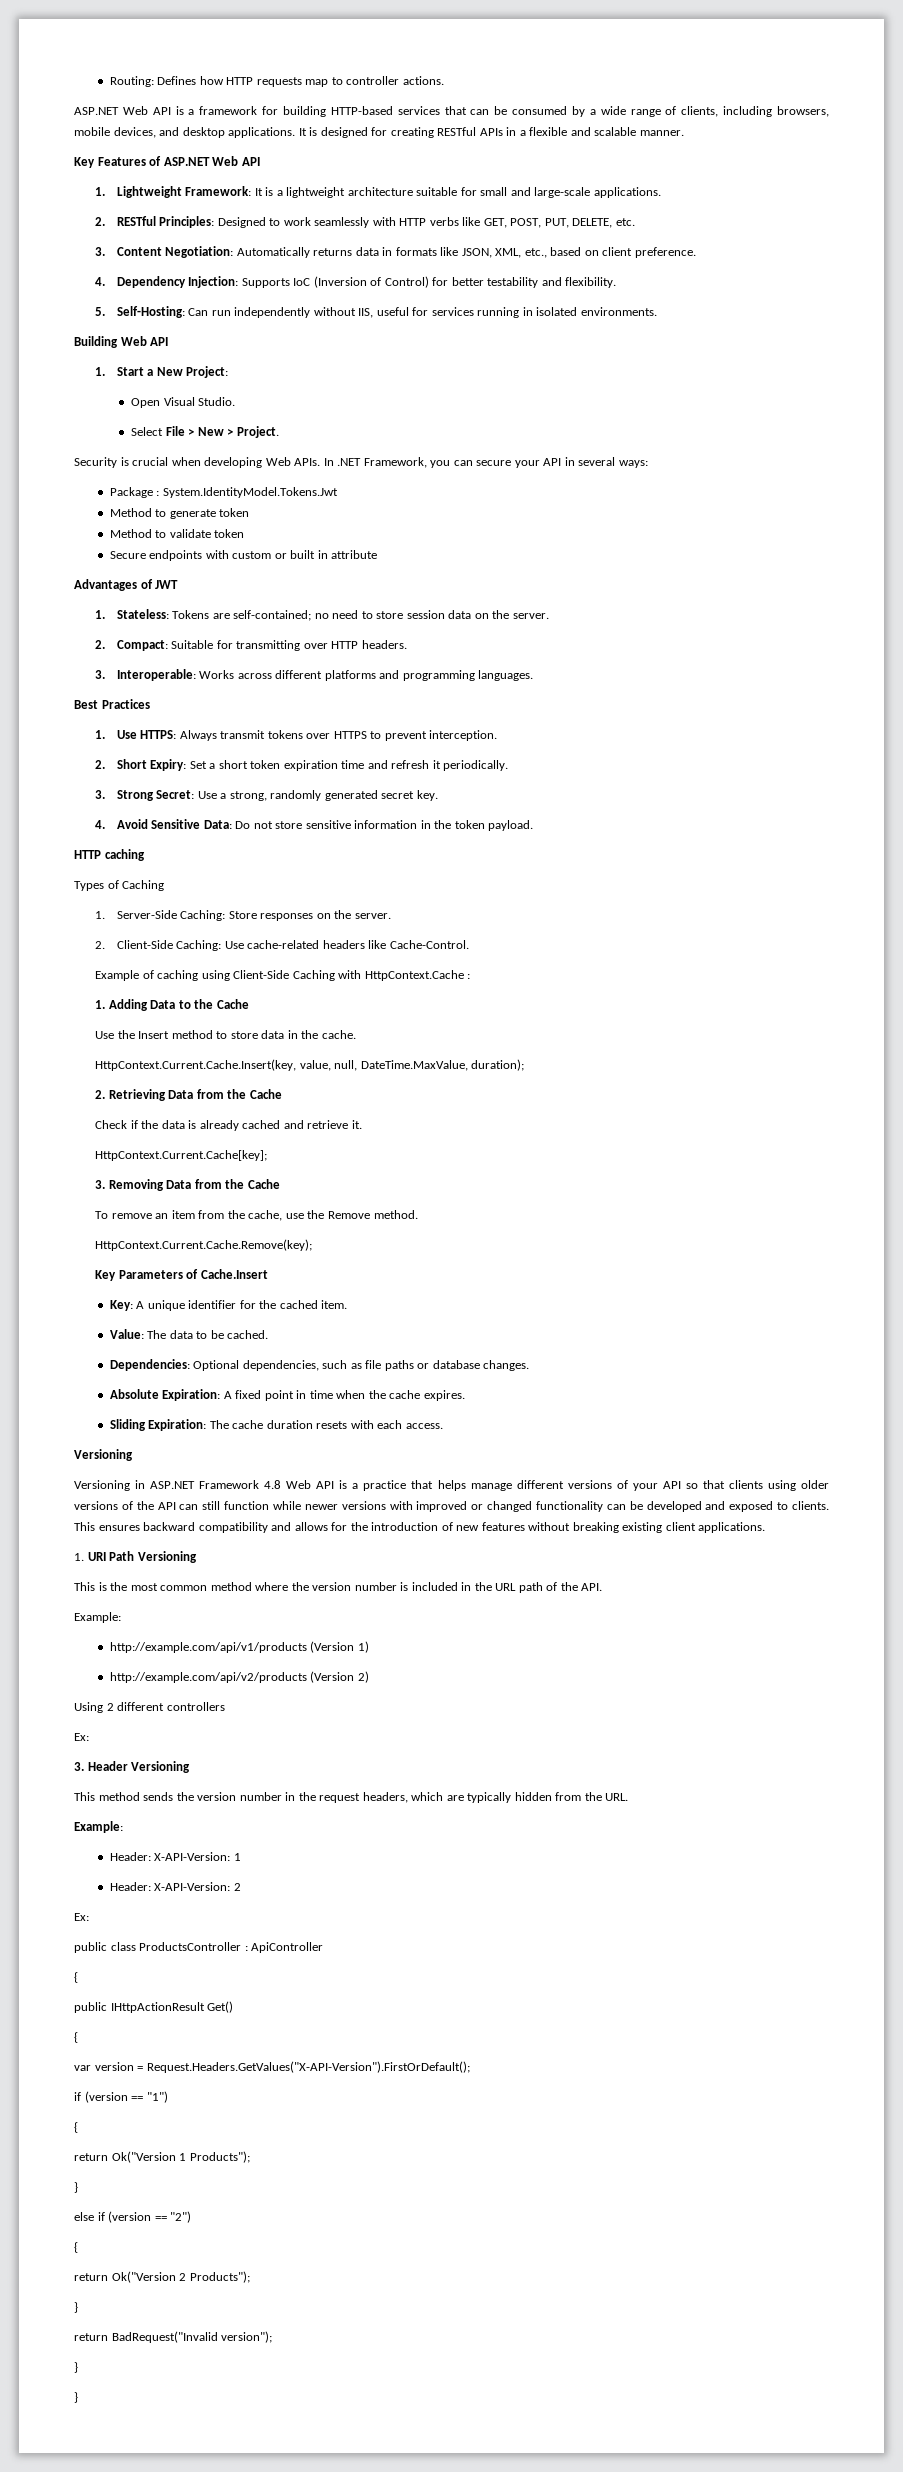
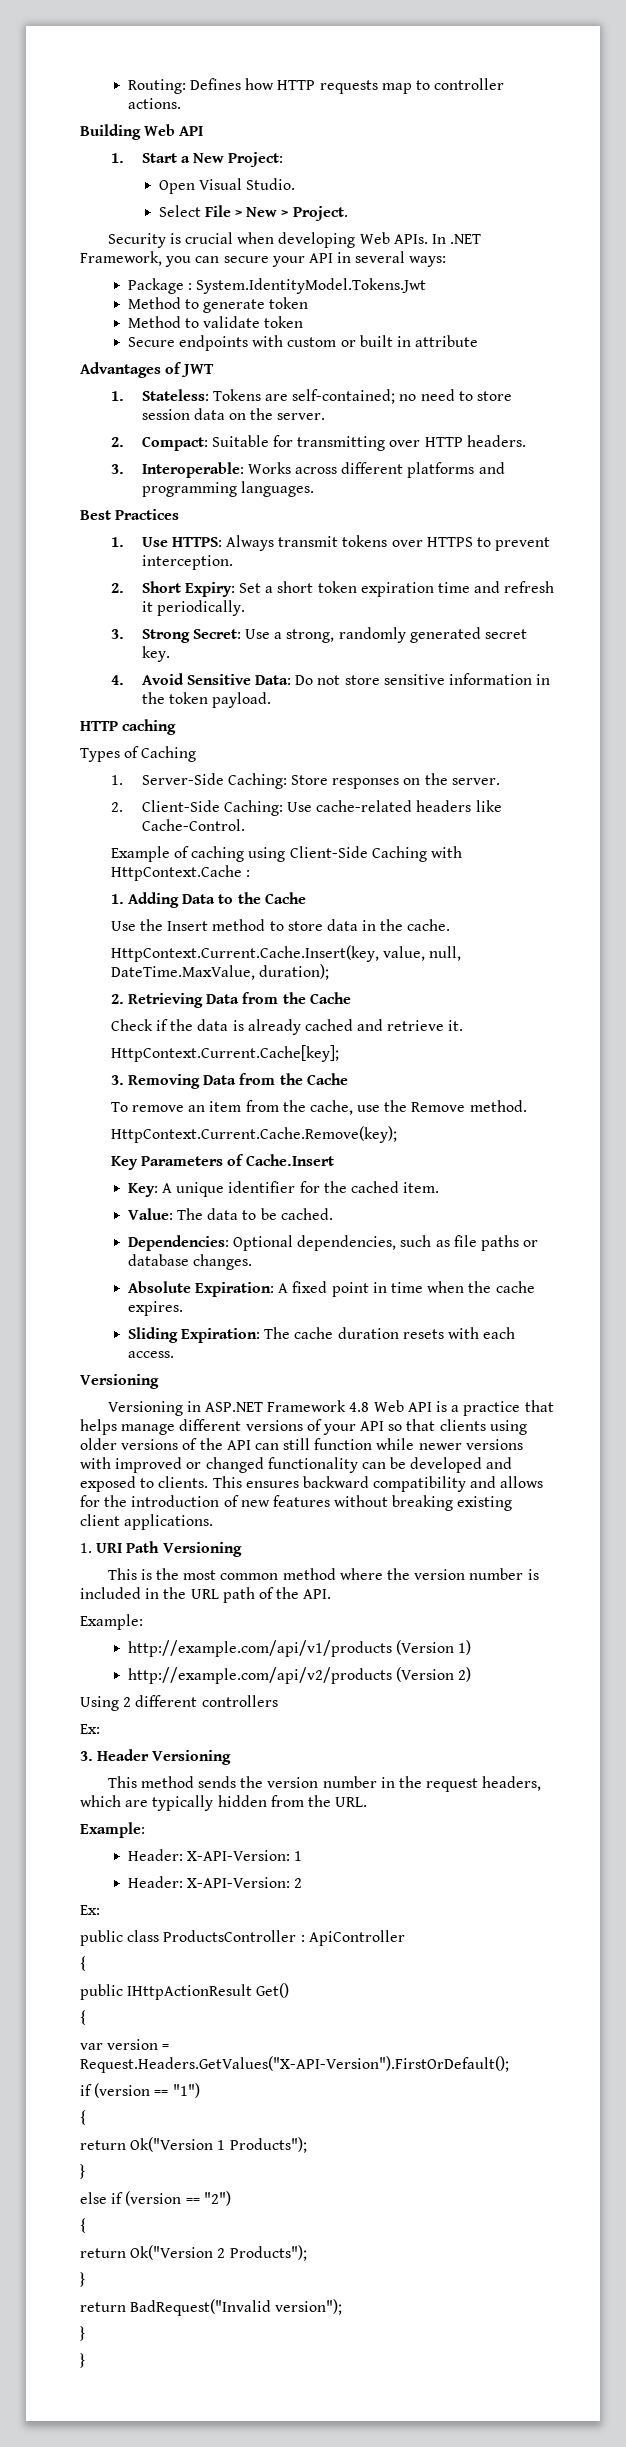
[74,106,830,117] [74,127,684,138] [74,156,260,168] [95,186,661,198] [95,216,635,228] [95,246,696,258] [95,276,617,288] [95,306,657,318] // ASP.NET Web API is a framework for building HTTP-based services that can be consumed by a wide range of clients, including browsers, mobile devices, and desktop applications. It is designed for creating RESTful APIs in a flexible and scalable manner. // Key Features of ASP.NET Web API // 1. Lightweight Framework: It is a lightweight architecture suitable for small and large-scale applications. // 2. RESTful Principles: Designed to work seamlessly with HTTP verbs like GET, POST, PUT, DELETE, etc. // 3. Content Negotiation: Automatically returns data in formats like JSON, XML, etc., based on client preference. // 4. Dependency Injection: Supports IoC (Inversion of Control) for better testability and flexibility. // 5. Self-Hosting: Can run independently without IIS, useful for services running in isolated environments. -> (181, 103) none

